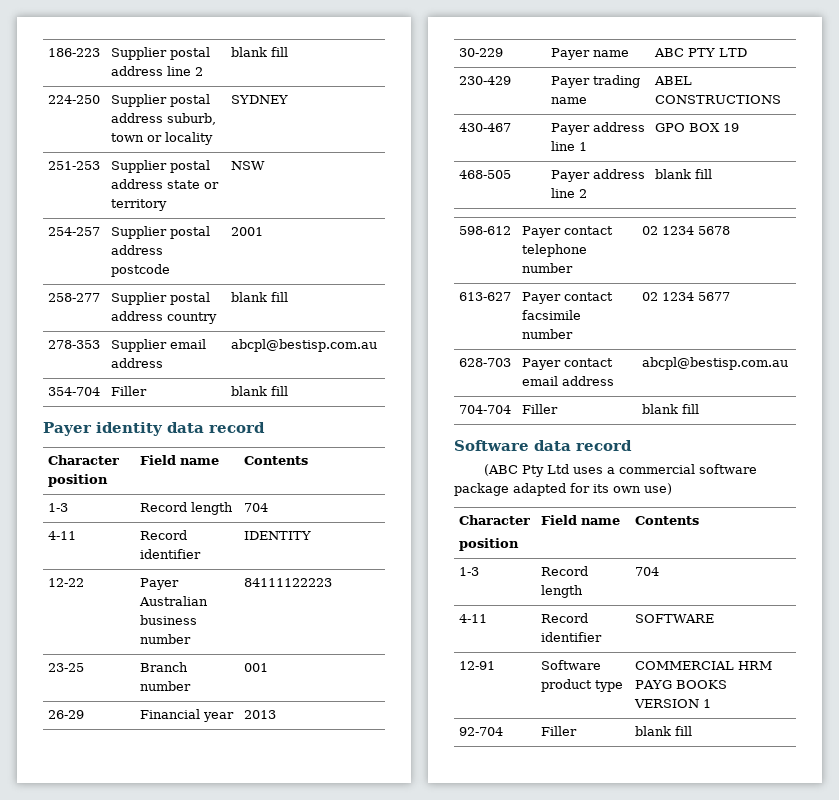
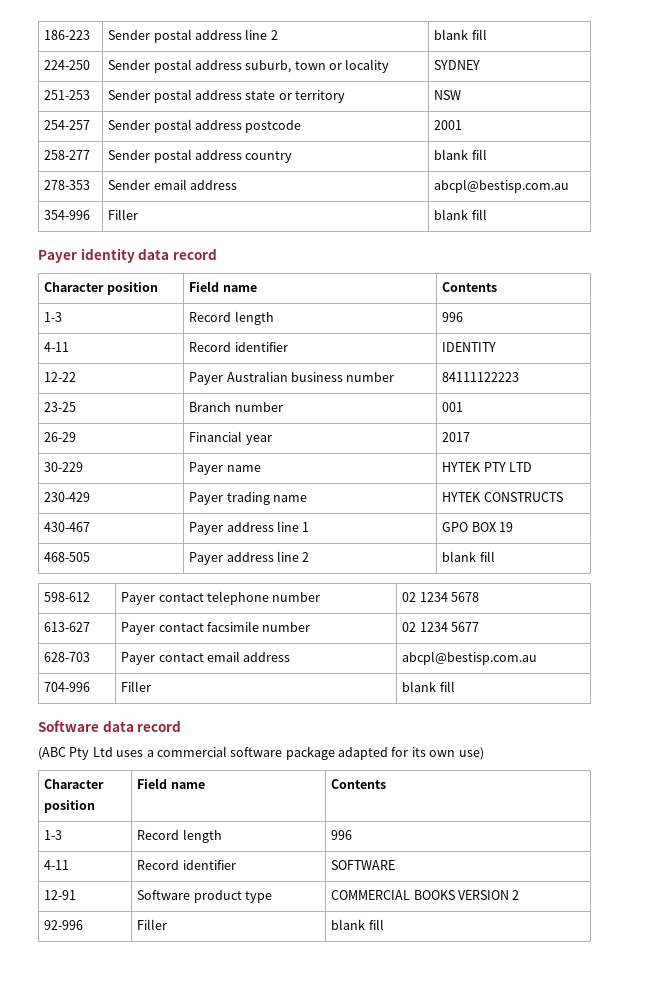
[111,47,168,60] Supplier -> [108,30,151,40] Sender
[111,94,168,107] Supplier -> [108,60,151,70] Sender
[111,160,168,173] Supplier -> [108,90,151,100] Sender
[111,226,168,239] Supplier -> [108,120,151,130] Sender
[111,292,168,305] Supplier -> [108,150,151,160] Sender
[111,339,207,352] [111,358,164,368] [231,339,378,352] [48,387,101,396] Supplier email address | abcpl@bestisp.com.au // 354-704 -> [108,179,237,190] [434,179,570,193] [44,210,91,220] Sender email address | abcpl@bestisp.com.au // 354-996
[244,503,269,512] 704 -> [442,312,464,322] 996
[244,710,277,719] 2013 -> [442,432,471,442] 2017
[654,48,685,57] ABC -> [442,462,482,472] HYTEK
[654,76,693,85] [655,95,782,104] ABEL CONSTRUCTIONS -> [442,492,563,502] HYTEK CONSTRUCTS
[459,405,512,414] 704-704 -> [44,682,91,692] 704-996
[635,567,660,576] 704 -> [331,830,353,840] 996
[738,661,773,670] [635,680,728,689] [634,699,712,708] [459,727,504,736] HRM PAYG BOOKS VERSION 1 // 92-704 -> [413,890,520,900] [44,920,84,930] BOOKS VERSION 2 // 92-996

